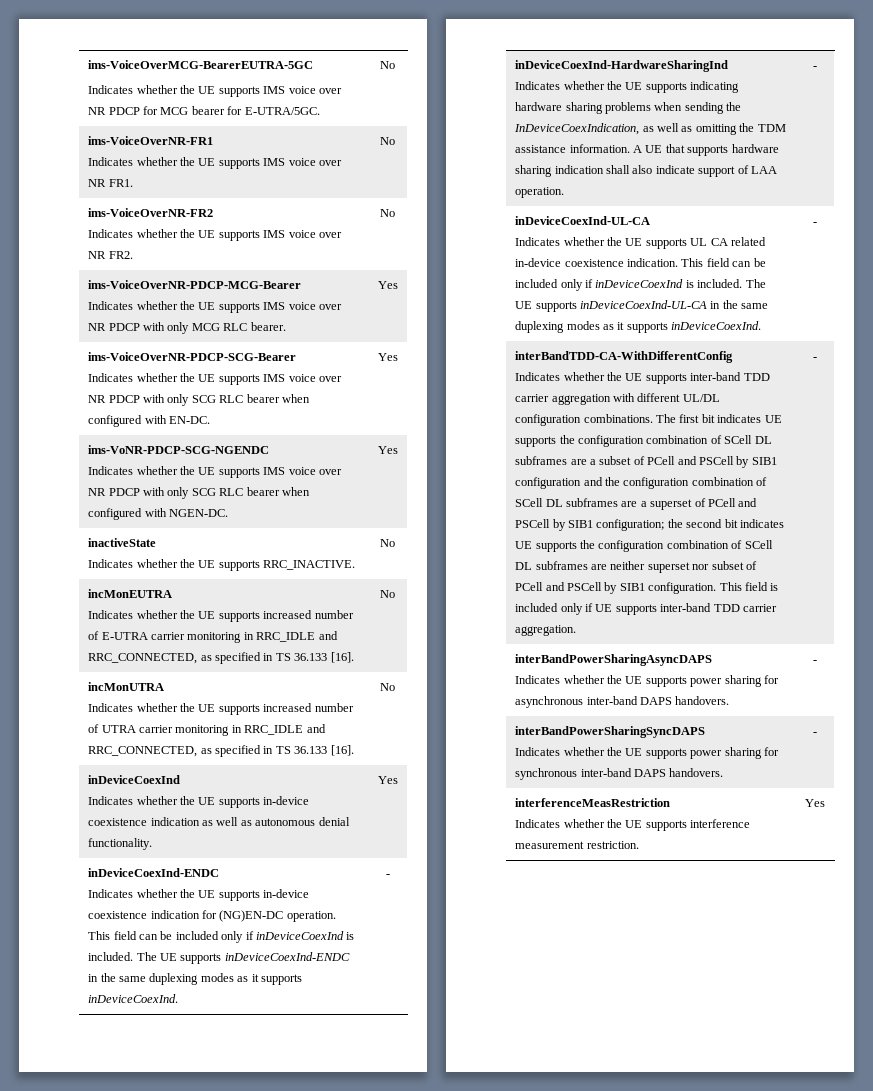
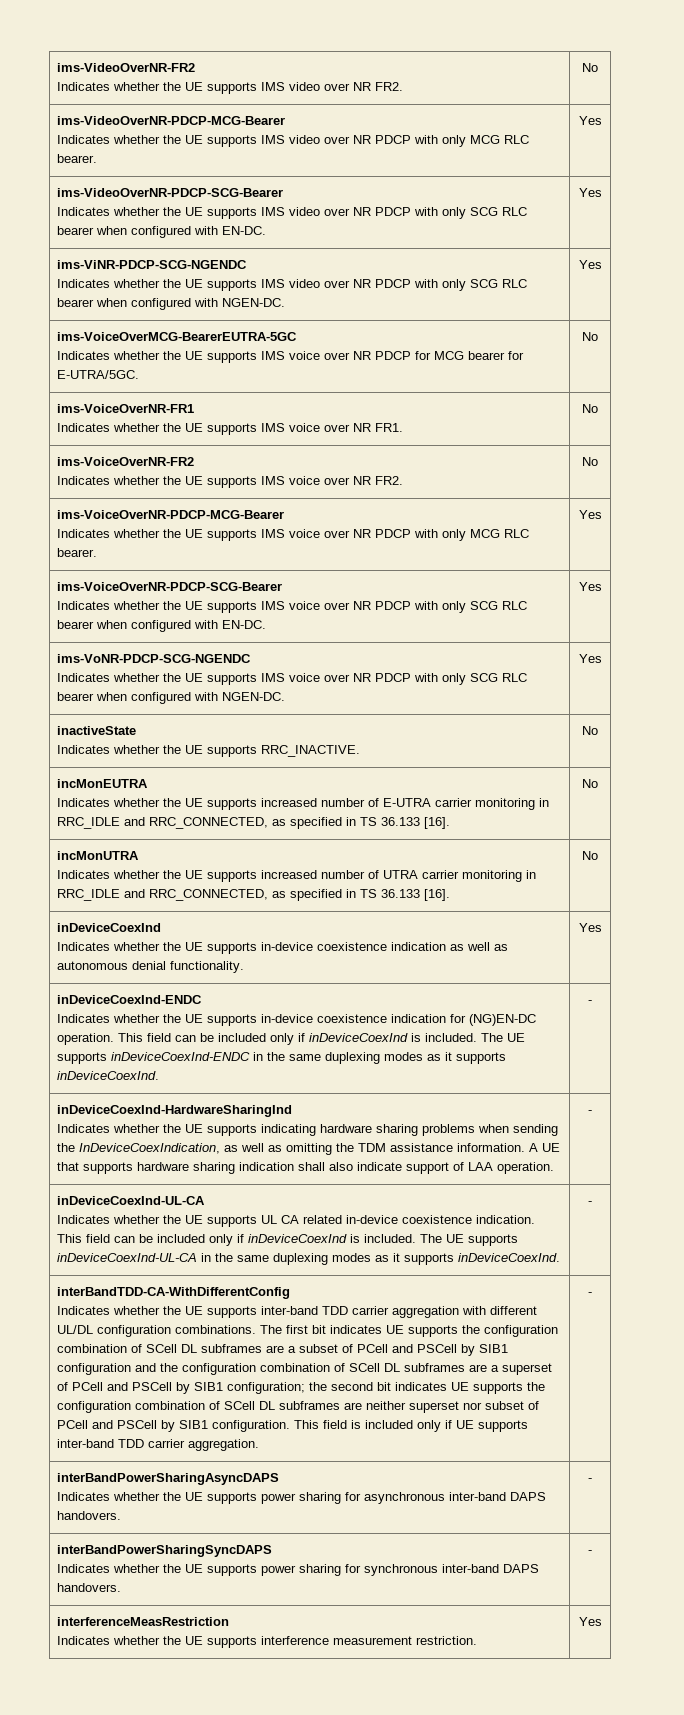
(88, 64) none -> [57,63,196,72] [57,82,404,94] [582,63,598,72] [57,116,286,125] [57,135,530,147] [57,154,98,163] [578,116,602,125] [57,188,284,197] [57,207,528,219] [57,226,267,238] [578,188,602,197] [57,260,248,269] [57,279,528,291] [57,298,286,310] [578,260,602,269] ims-VideoOverNR-FR2 // Indicates whether the UE supports IMS video over NR FR2. | No // ims-VideoOverNR-PDCP-MCG-Bearer // Indicates whether the UE supports IMS video over NR PDCP with only MCG RLC bearer. | Yes // ims-VideoOverNR-PDCP-SCG-Bearer // Indicates whether the UE supports IMS video over NR PDCP with only SCG RLC bearer when configured with EN-DC. | Yes // ims-ViNR-PDCP-SCG-NGENDC // Indicates whether the UE supports IMS video over NR PDCP with only SCG RLC bearer when configured with NGEN-DC. | Yes //

